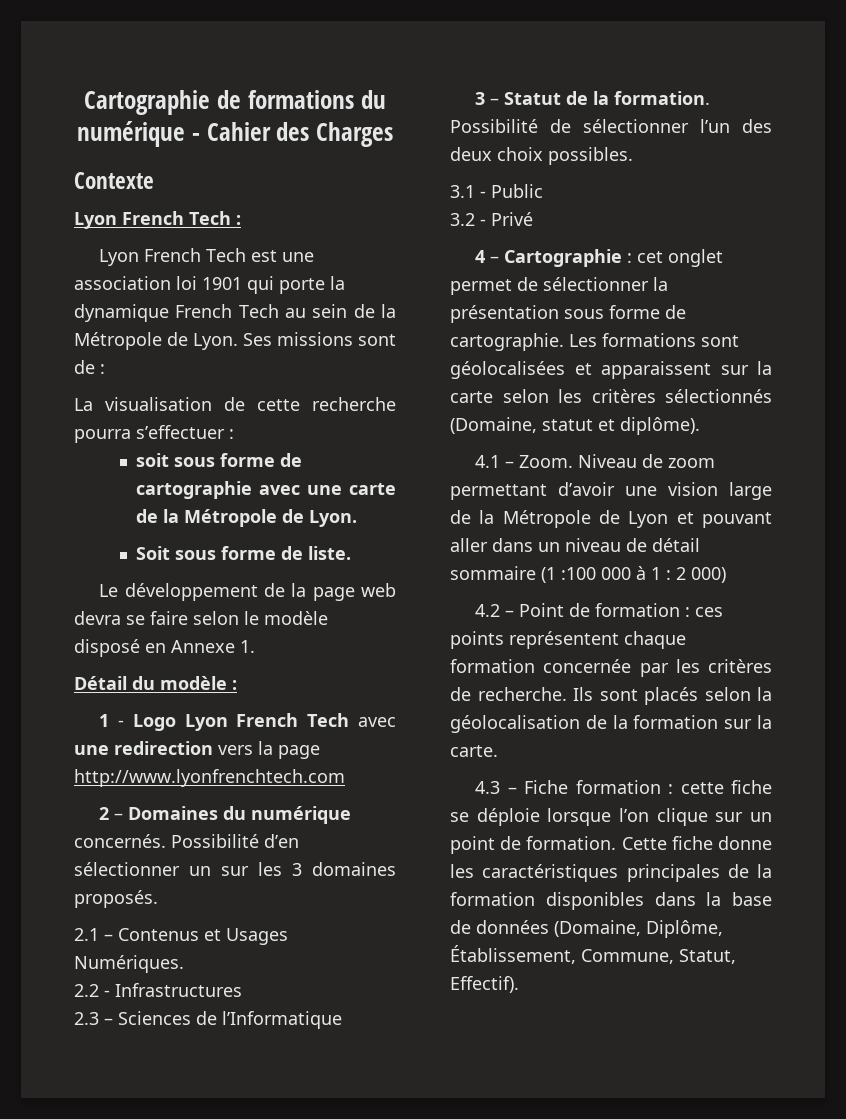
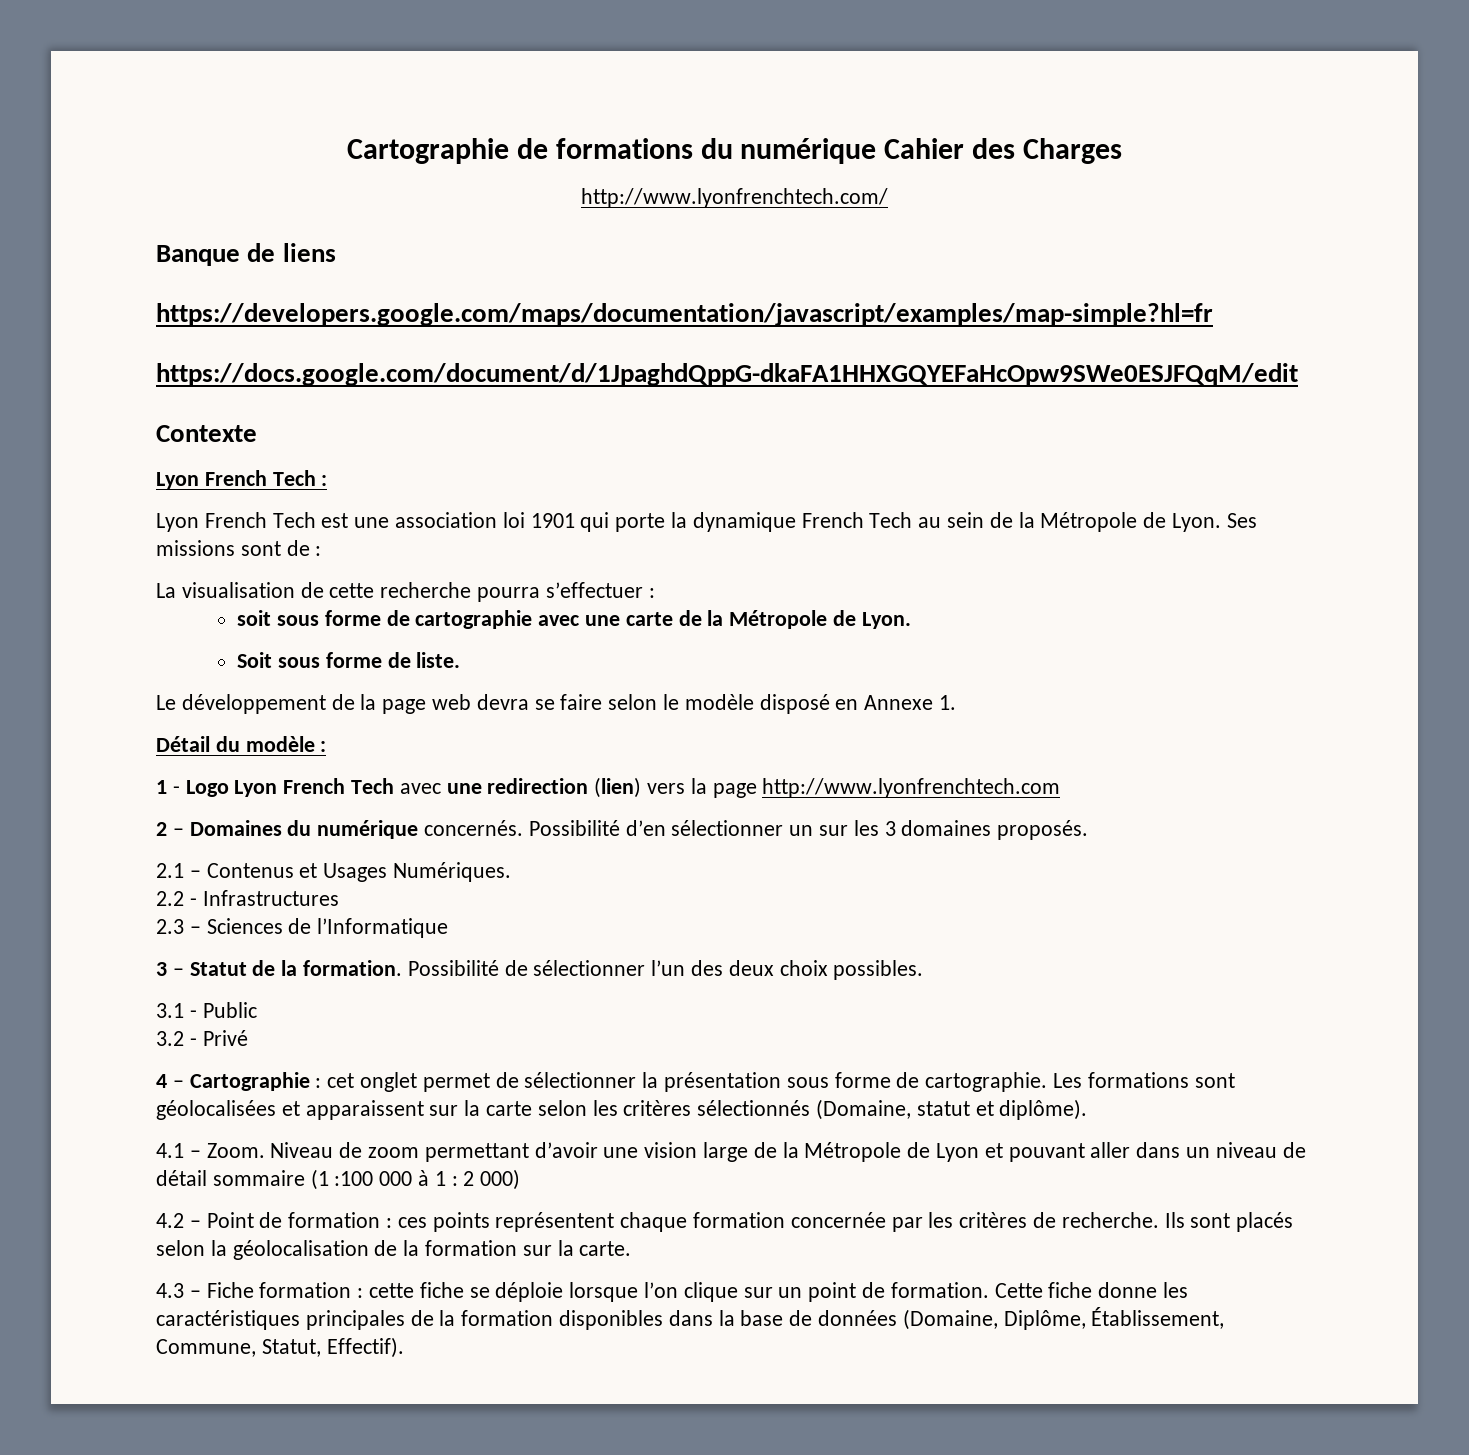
[191,133,200,141] - -> (877, 151) none
(393, 134) none -> [581,188,888,208] [156,243,336,266] [156,303,1213,326] [156,363,1298,386] // http://www.lyonfrenchtech.com/ // Banque de liens // https://developers.google.com/maps/documentation/javascript/examples/map-simple?hl=fr // https://docs.google.com/document/d/1JpaghdQppG-dkaFA1HHXGQYEFaHcOpw9SWe0ESJFQqM/edit
(213, 748) none -> [594,777,642,798] (lien)

